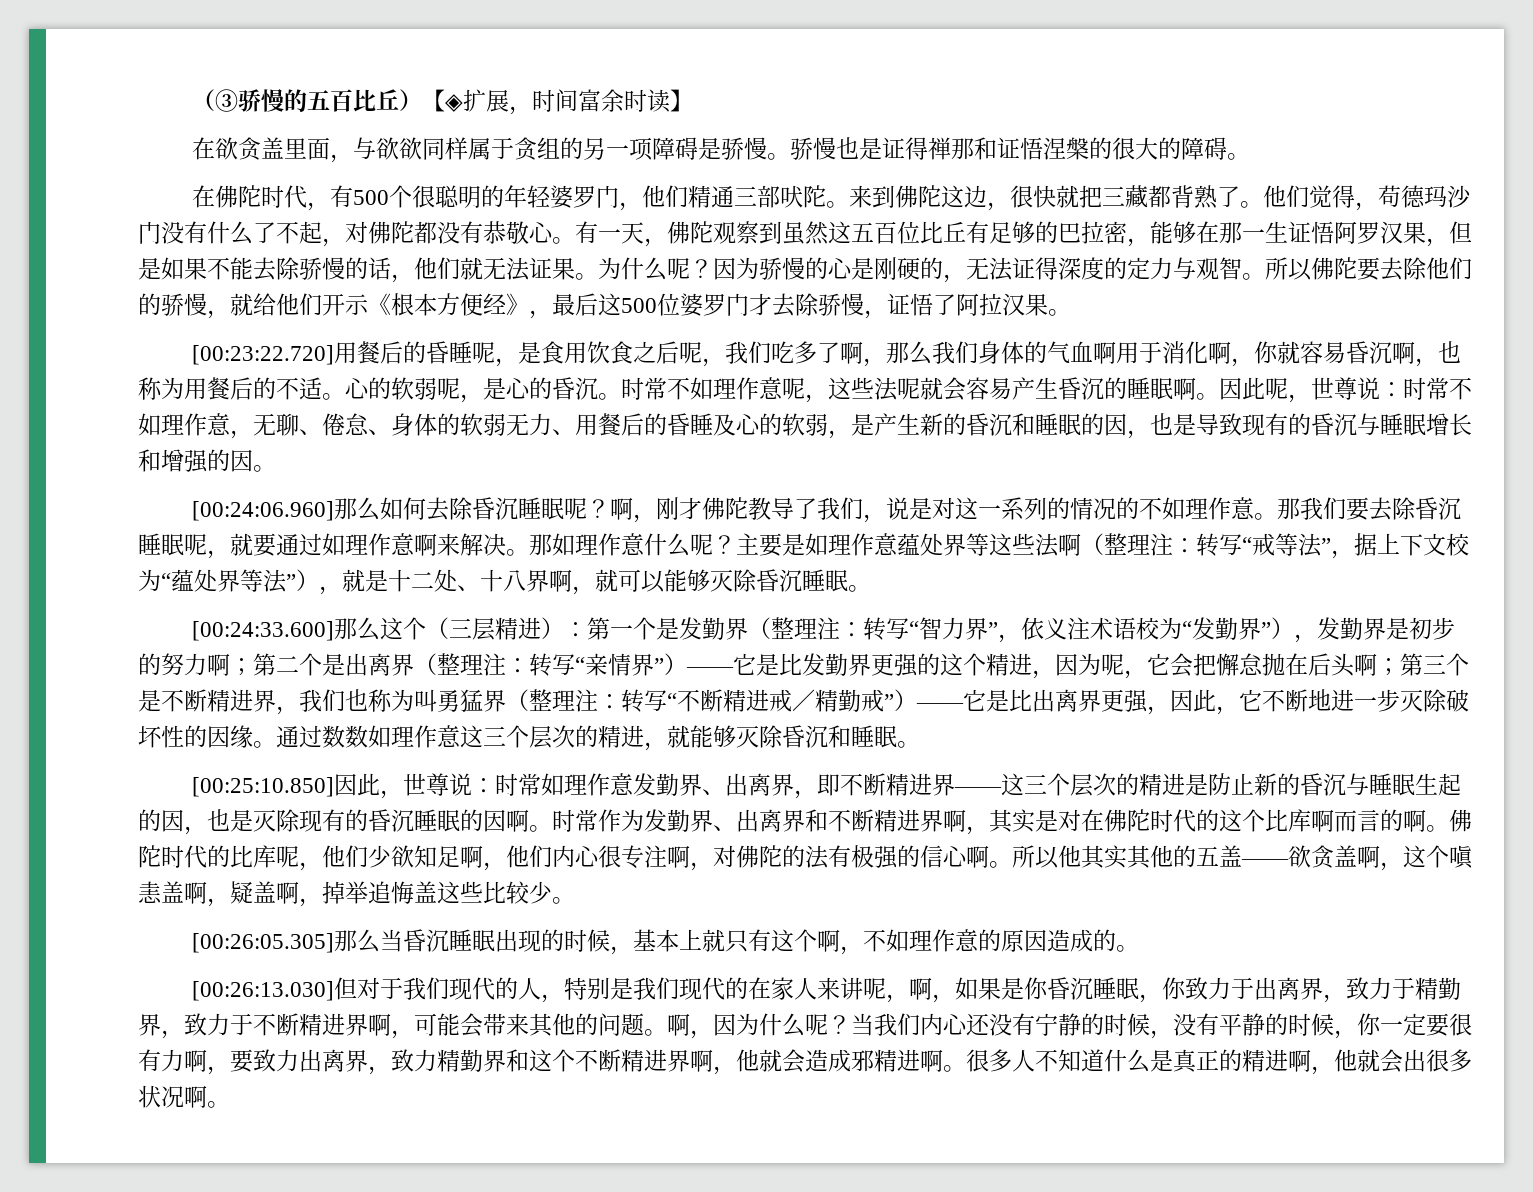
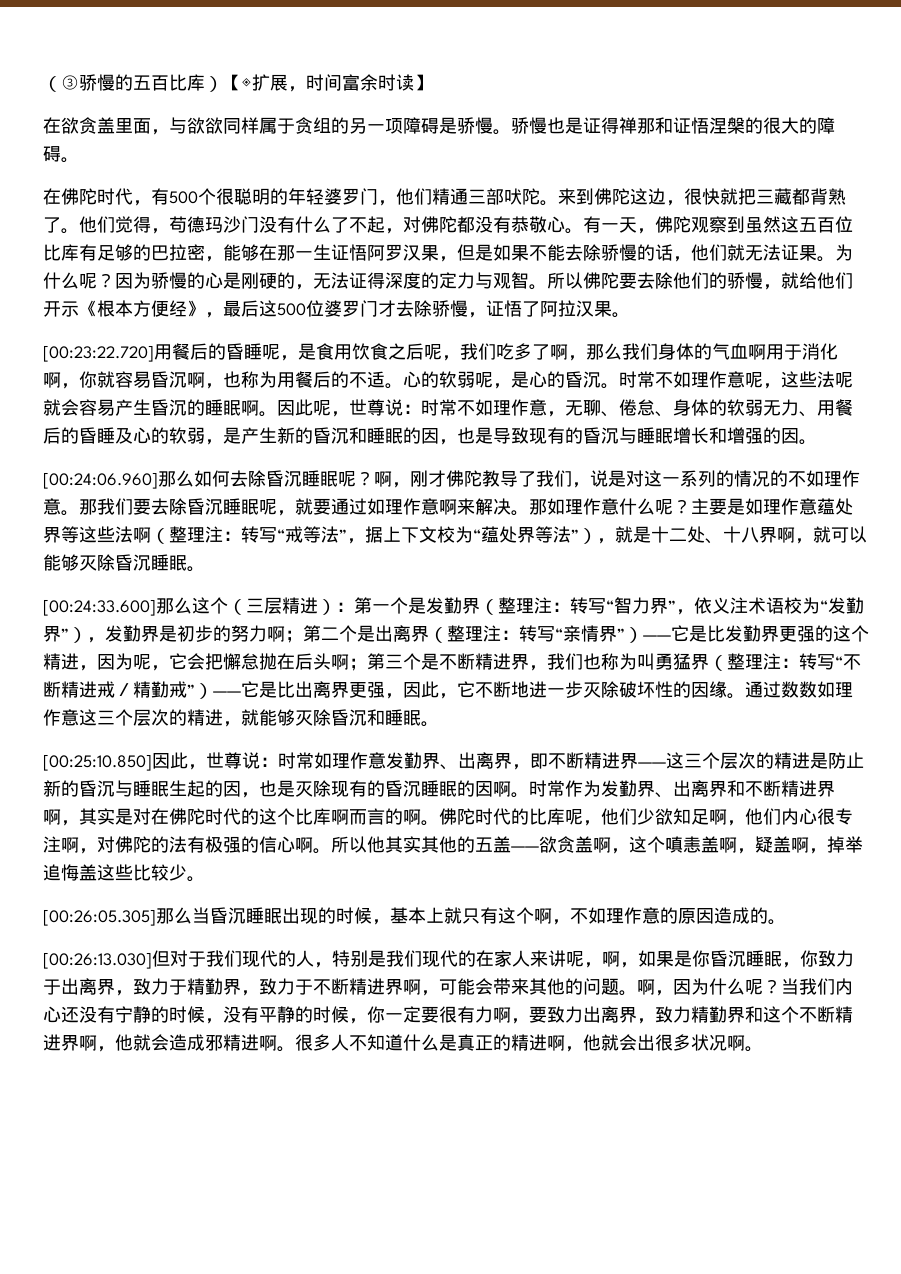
[376,89,400,110] 丘 -> [187,74,205,91] 库
[943,221,966,242] 丘 -> [61,244,79,261] 库

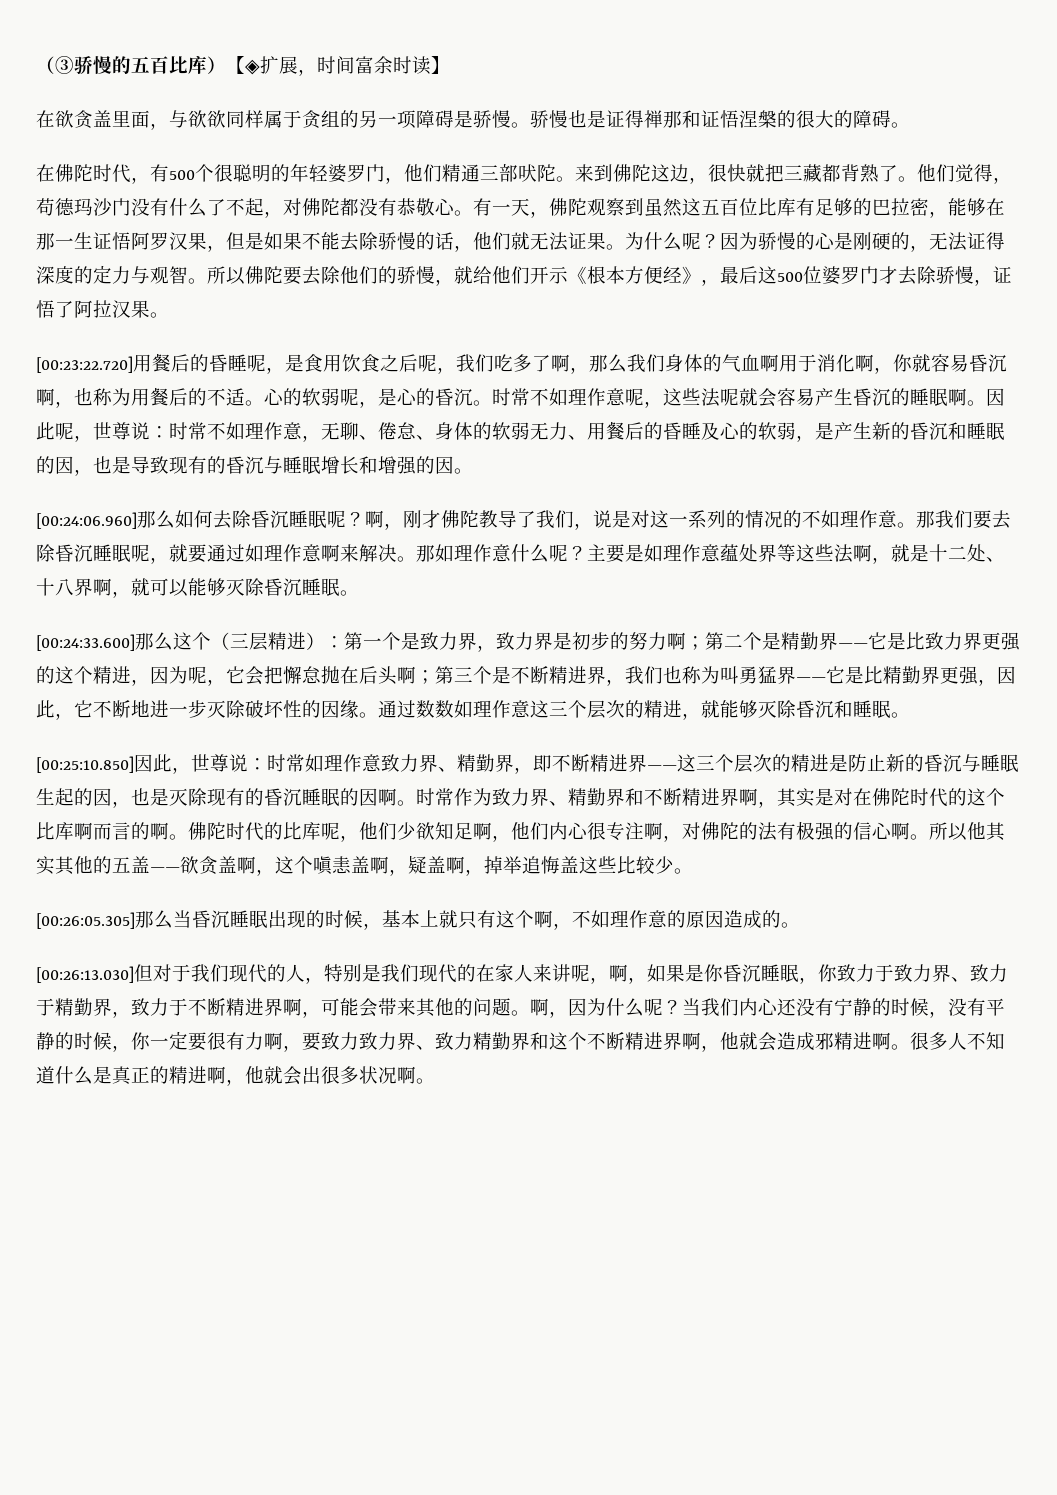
[151,526,597,544] （整理注：转写“戒等法”，据上下文校为“蕴处界等法”） -> (872, 553) none
[426,597,864,615] [43,625,141,643] 发勤界（整理注：转写“智力界”，依义注术语校为“发勤界”），发勤 -> [420,632,534,652] 致力界，致力
[375,625,761,643] 出离界（整理注：转写“亲情界”）——它是比发勤 -> [781,632,963,650] 精勤界——它是比致力
[709,653,861,671] [43,681,331,699] （整理注：转写“不断精进戒／精勤戒”）——它是比出离 -> [796,666,921,684] ——它是比精勤
[386,752,494,770] 发勤界、出离 -> [381,754,495,772] 致力界、精勤
[601,780,709,798] 发勤界、出离 -> [492,788,606,806] 致力界、精勤
[61,978,133,996] 出离界， -> [894,964,970,982] 致力界、
[583,1006,655,1024] 出离界， -> [359,1032,435,1050] 致力界、

